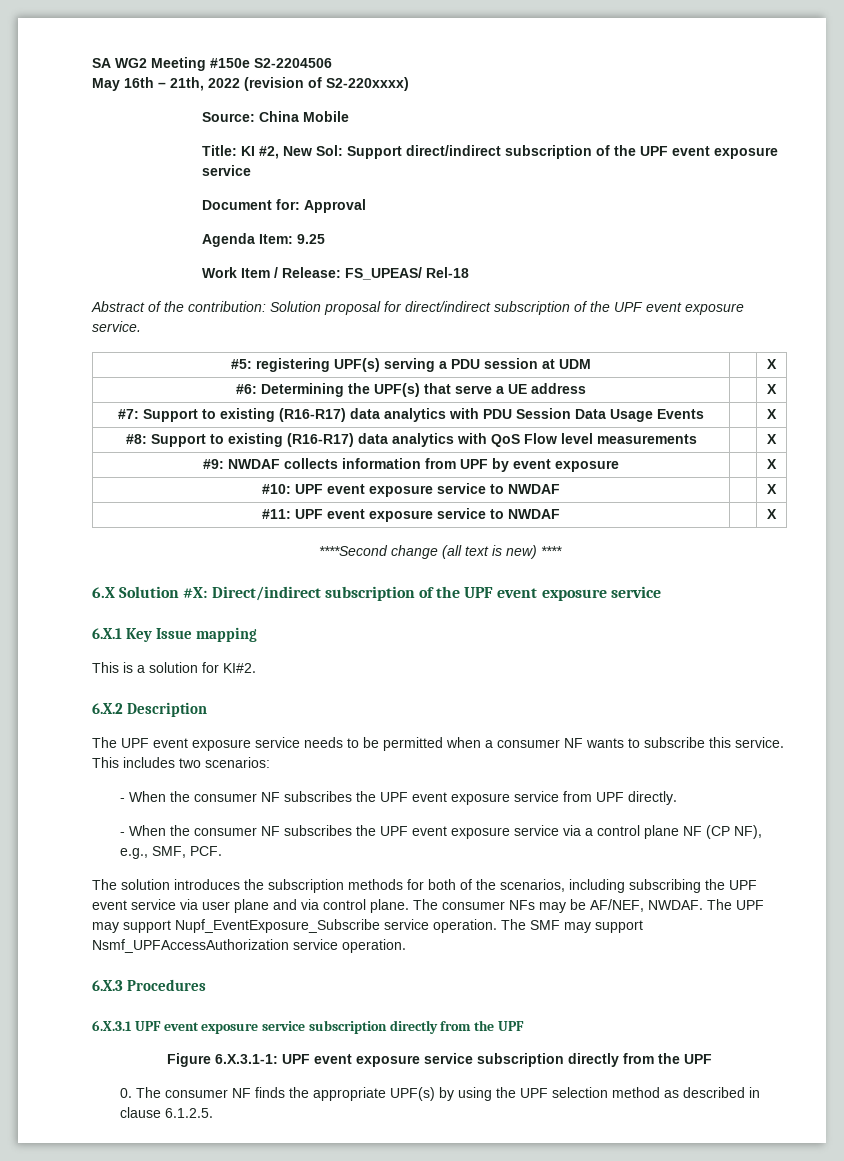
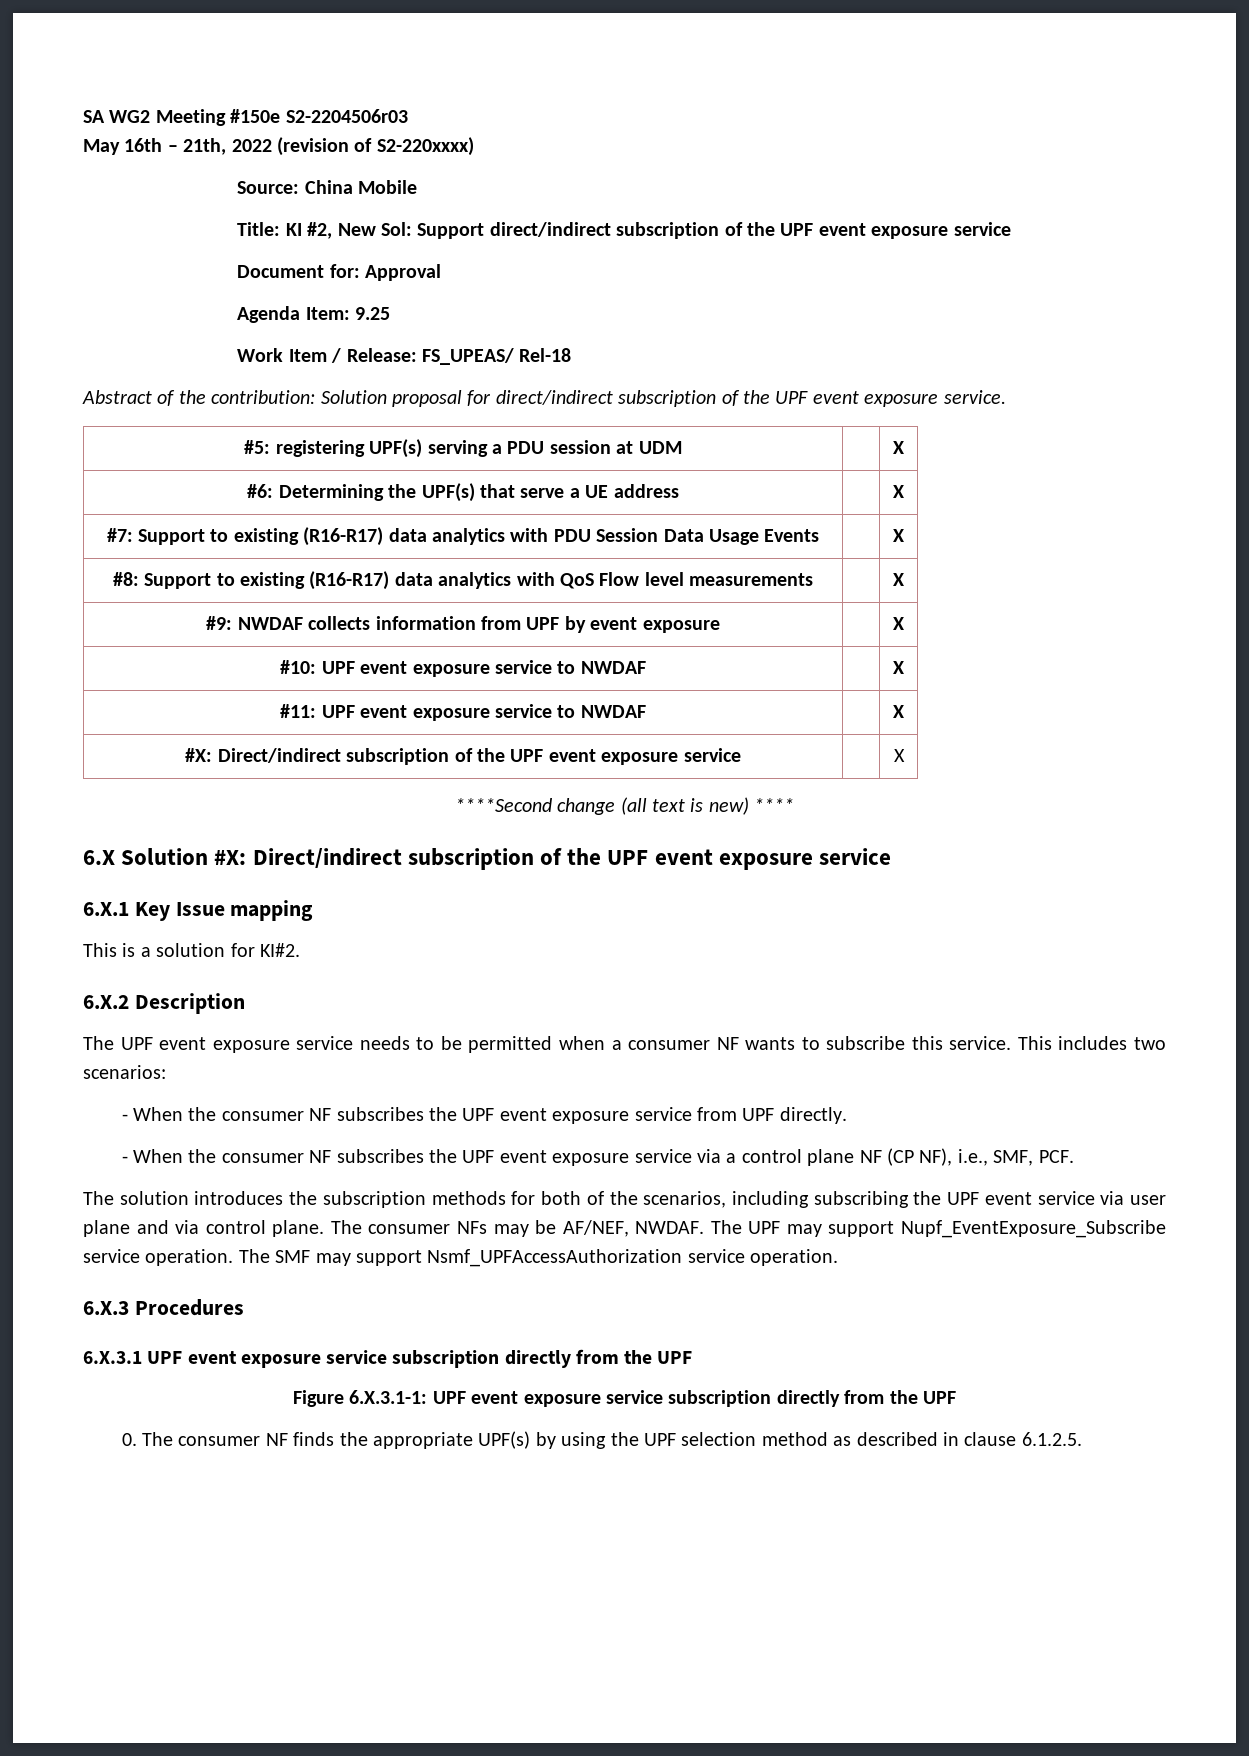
[254,58,332,68] S2-2204506 -> [285,109,408,123] S2-2204506r03
(777, 514) none -> [185,748,741,765] [893,749,905,762] // #X: Direct/indirect subscription of the UPF event exposure service | | X
[119,848,148,859] e.g., -> [957,1149,988,1166] i.e.,

